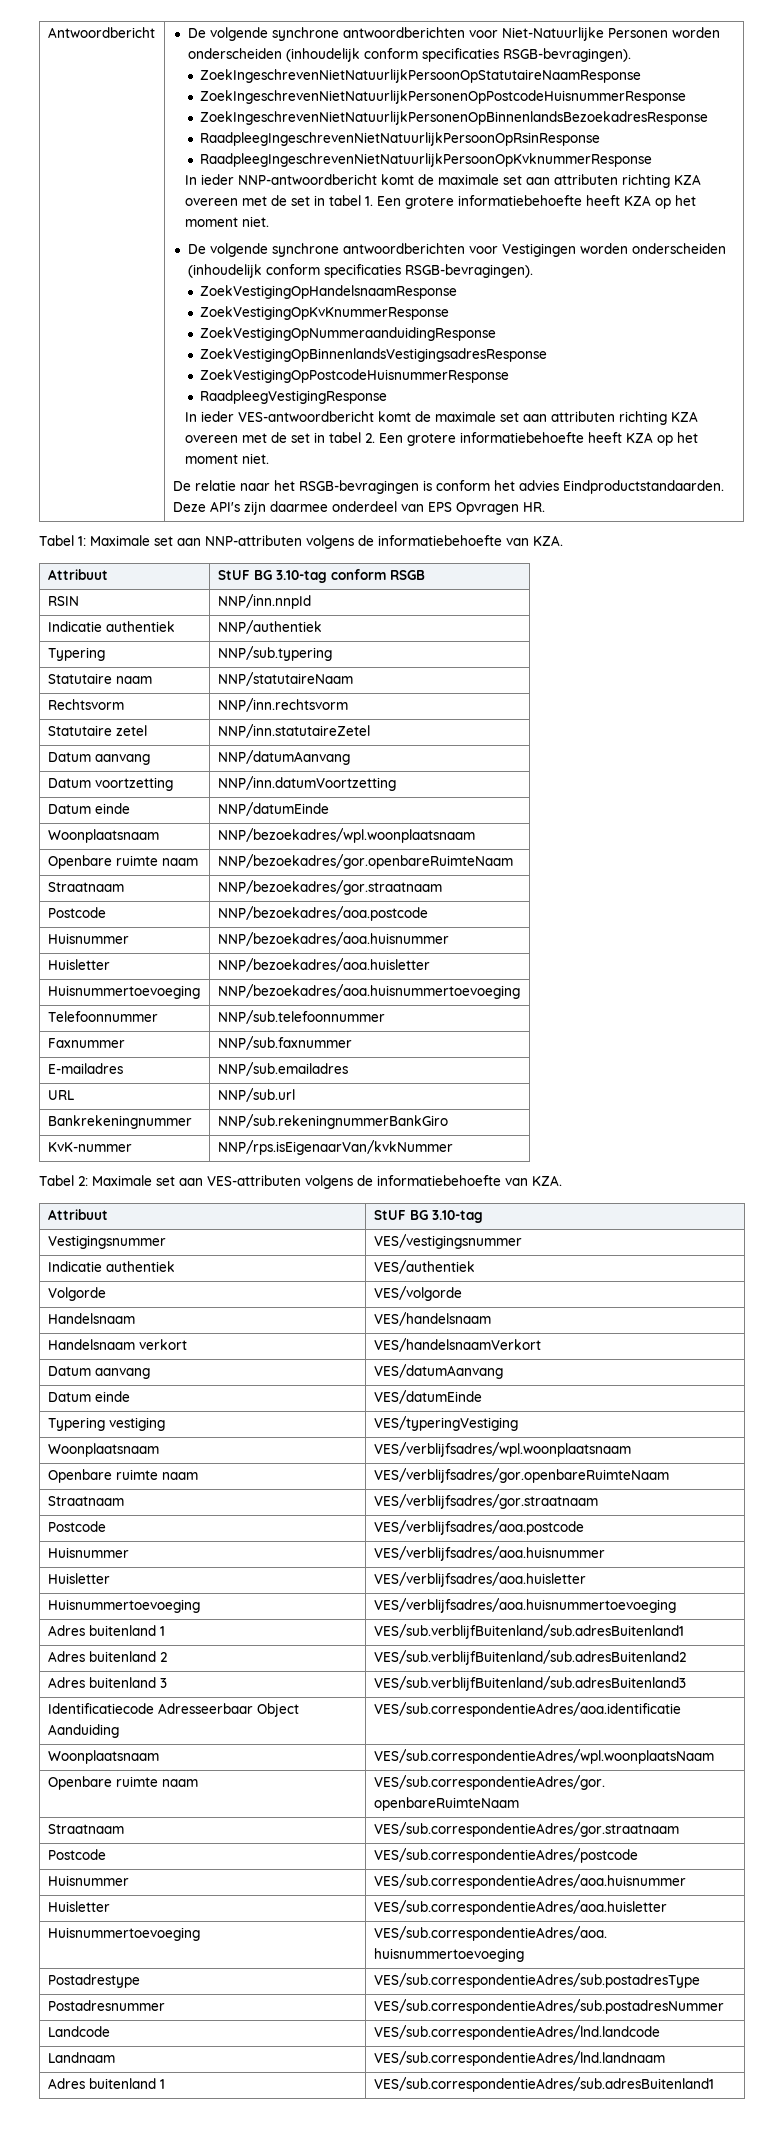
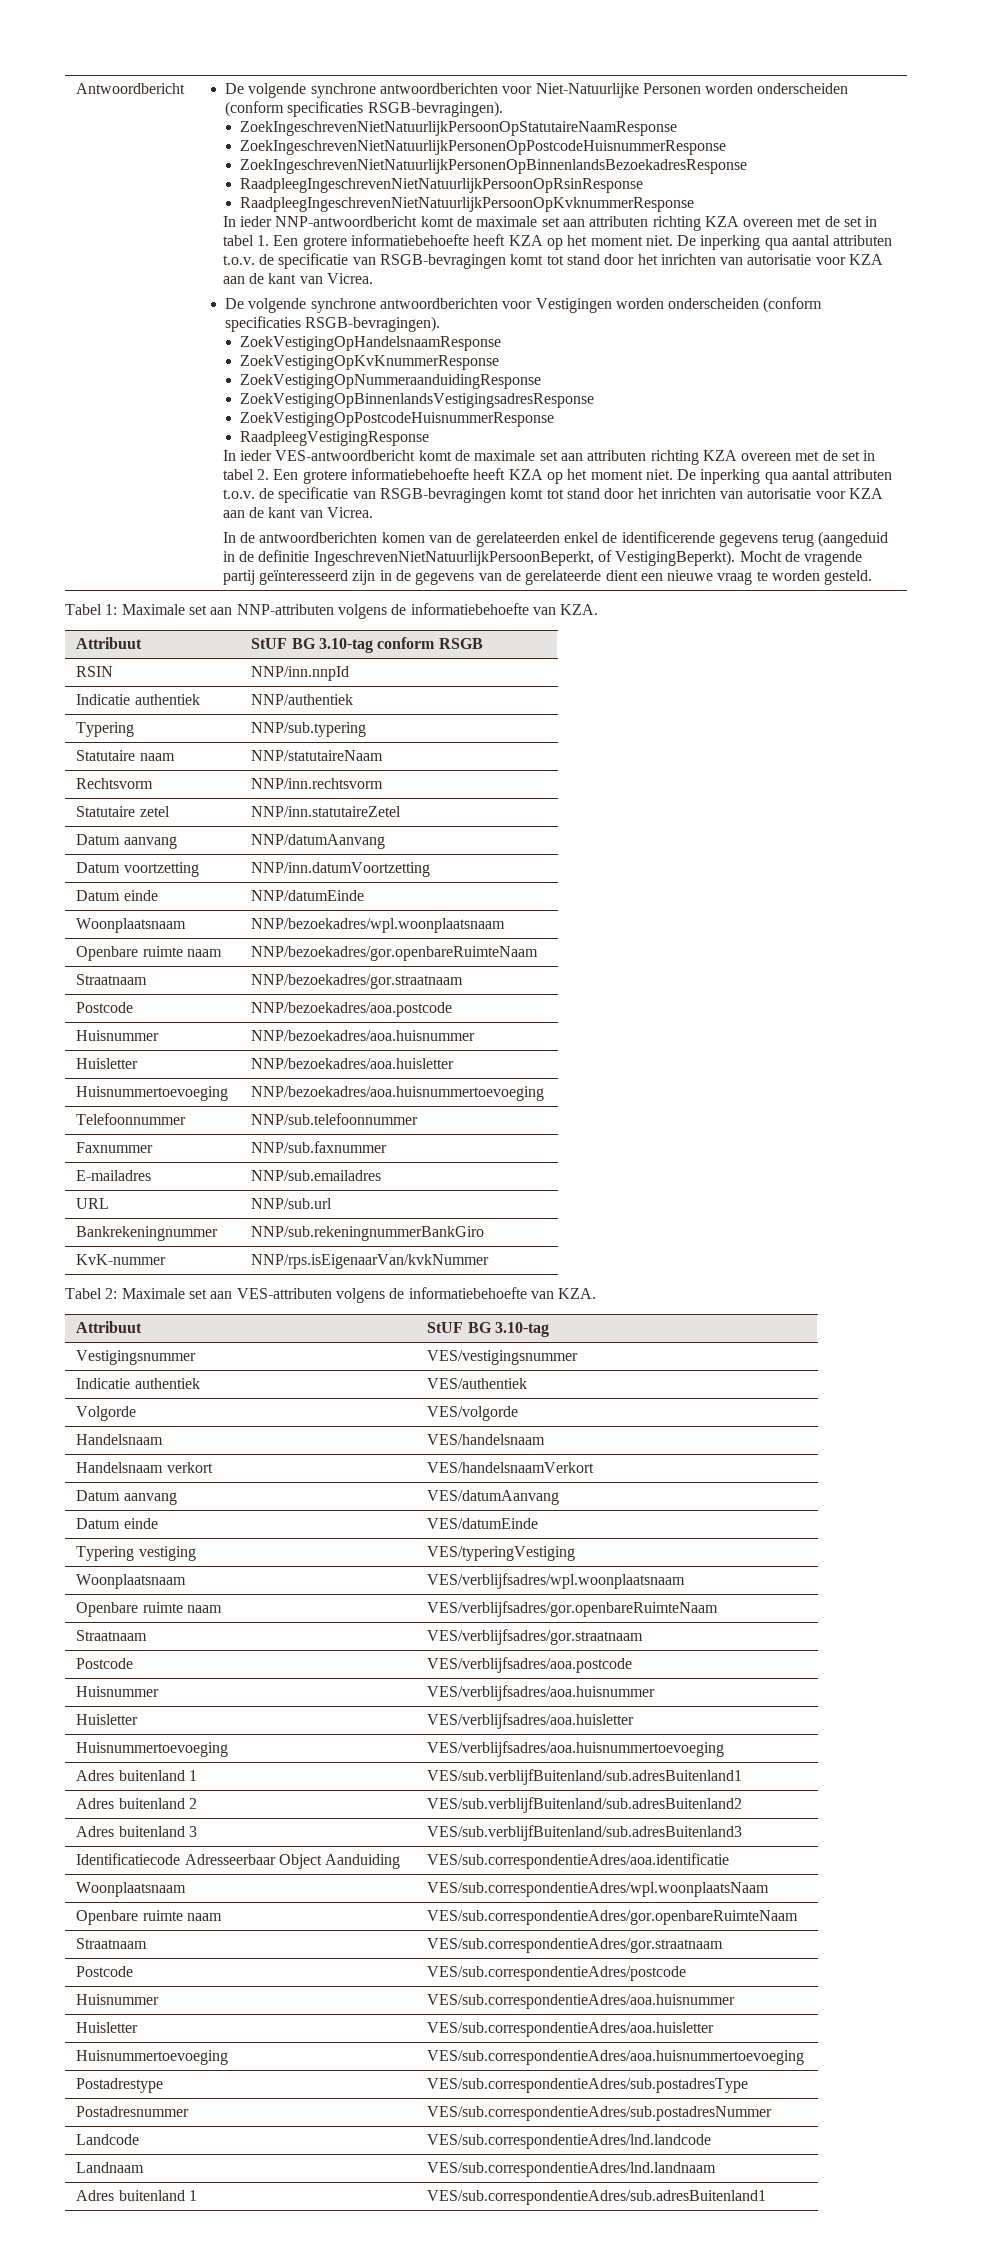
[285,48,418,62] (inhoudelijk conform -> [224,101,284,117] (conform
(269, 221) none -> [677,235,893,250] [222,253,884,269] [222,273,373,284] De inperking qua aantal attributen t.o.v. de specificatie van RSGB-bevragingen komt tot stand door het inrichten van autorisatie voor KZA aan de kant van Vicrea.
[187,264,320,278] (inhoudelijk conform -> [763,297,823,313] (conform
[172,480,724,494] [172,501,545,515] // De relatie naar het RSGB-bevragingen is conform het advies Eindproductstandaarden. Deze API's zijn daarmee onderdeel van EPS Opvragen HR. -> [677,469,893,484] [222,487,884,503] [222,507,373,518] [222,531,889,547] [222,550,863,566] [222,570,873,585] De inperking qua aantal attributen t.o.v. de specificatie van RSGB-bevragingen komt tot stand door het inrichten van autorisatie voor KZA aan de kant van Vicrea. // In de antwoordberichten komen van de gerelateerden enkel de identificerende gegevens terug (aangeduid in de definitie IngeschrevenNietNatuurlijkPersoonBeperkt, of VestigingBeperkt). Mocht de vragende partij geïnteresseerd zijn in de gegevens van de gerelateerde dient een nieuwe vraag te worden gesteld.

